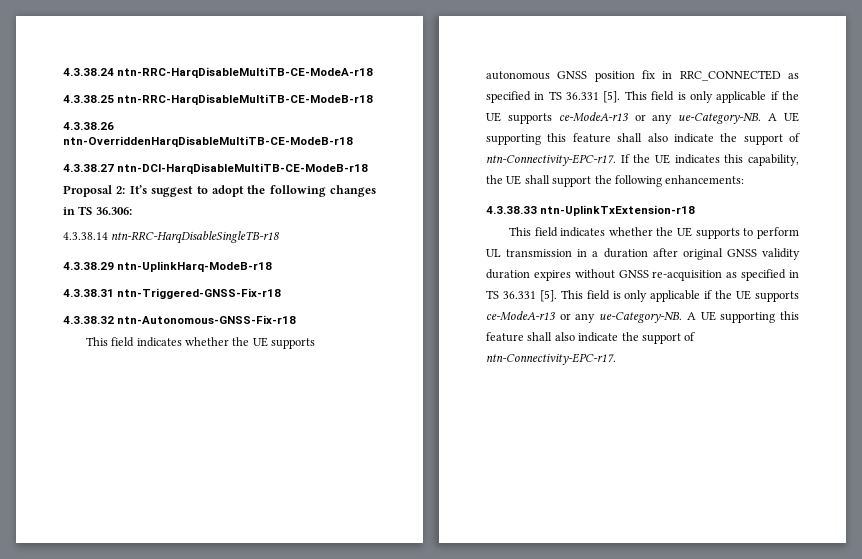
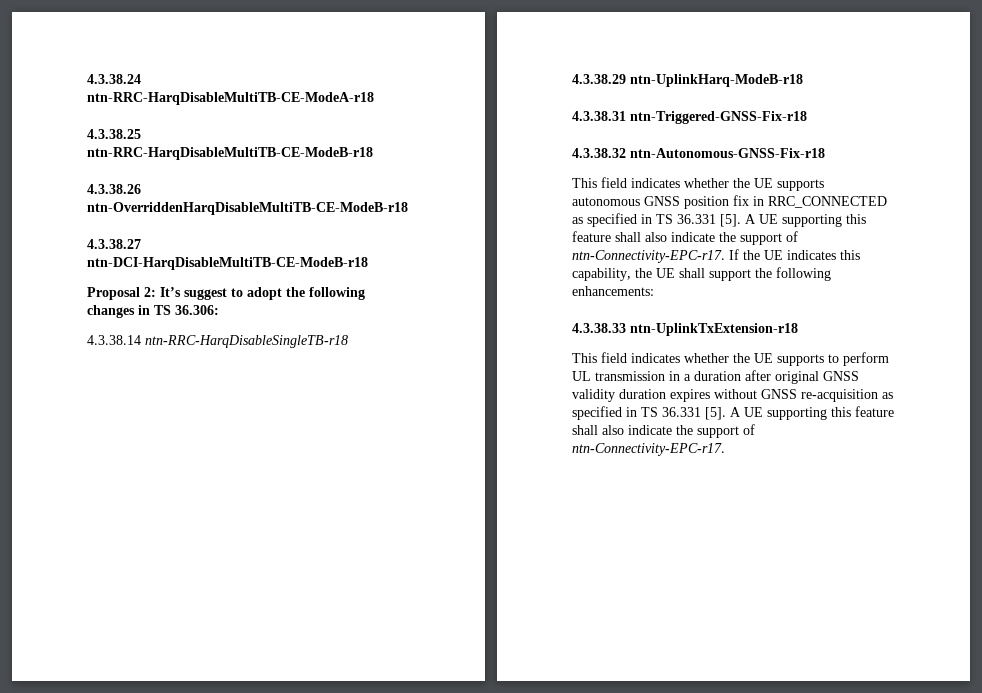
[624,91,799,103] [486,112,762,124] This field is only applicable if the UE supports ce-ModeA-r13 or any ue-Category-NB. -> (741, 220) none
[560,290,799,302] [486,311,683,323] This field is only applicable if the UE supports ce-ModeA-r13 or any ue-Category-NB. -> (726, 413) none

